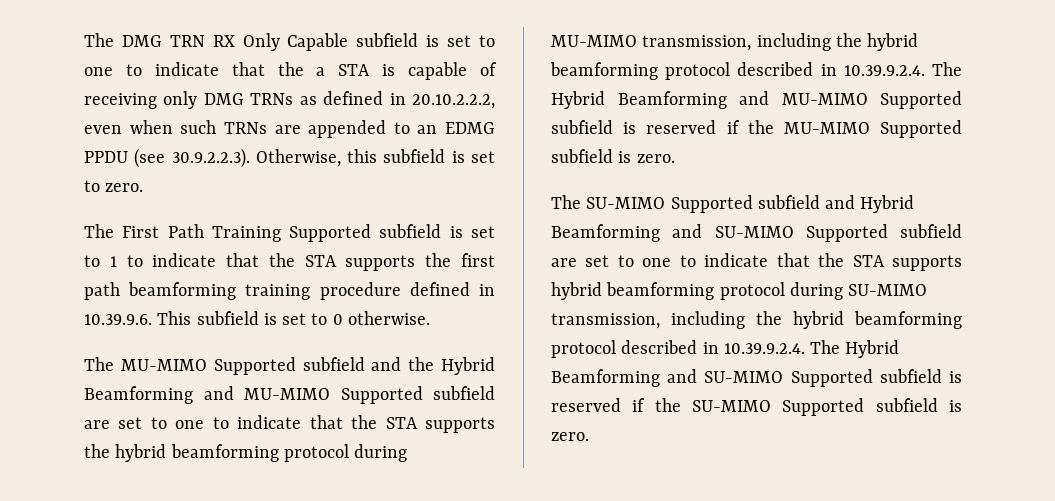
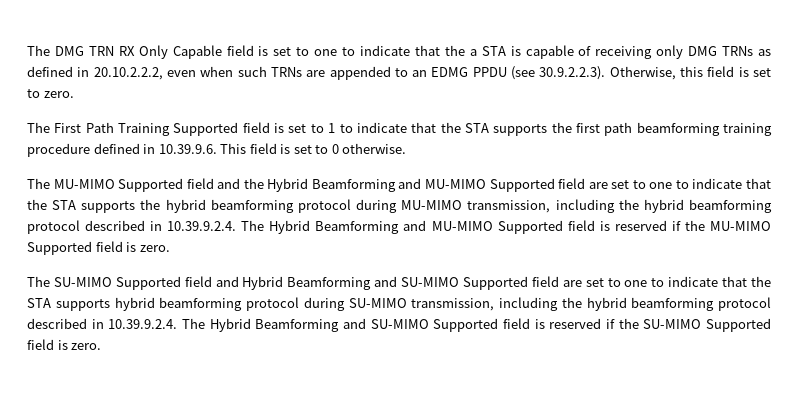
[356,33,419,47] subfield -> [226,45,254,56] field
[383,149,446,163] subfield -> [707,66,735,77] field
[379,224,442,238] subfield -> [242,122,270,133] field
[196,311,259,325] subfield -> [249,143,277,154] field
[302,357,365,371] subfield -> [186,178,214,189] field
[433,386,495,400] subfield -> [558,178,586,189] field
[551,120,613,134] subfield -> [567,220,595,231] field
[551,149,613,163] subfield -> [95,241,123,252] field
[757,195,820,209] subfield -> [184,276,212,287] field
[900,224,962,238] subfield -> [531,276,559,287] field
[879,369,942,383] subfield -> [503,318,530,329] field
[875,398,938,412] subfield -> [27,339,54,350] field

